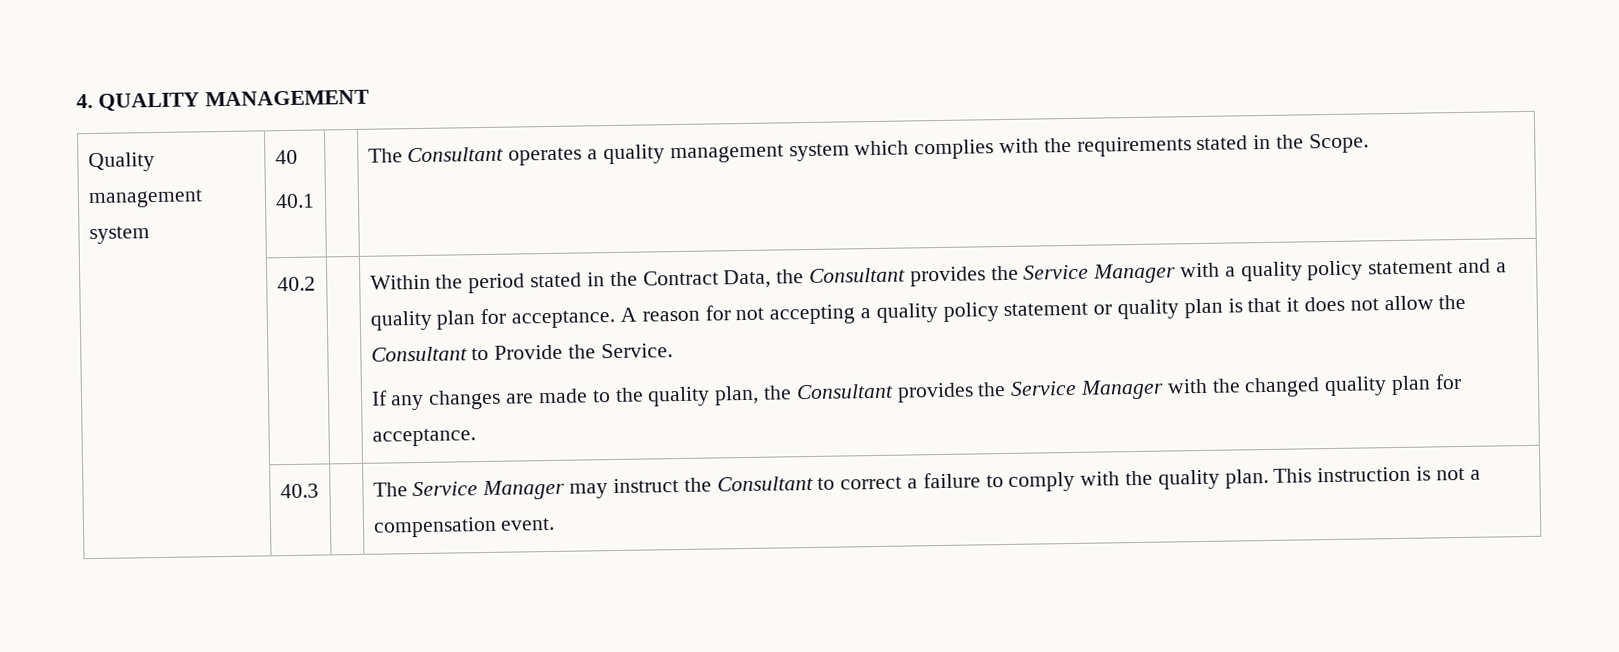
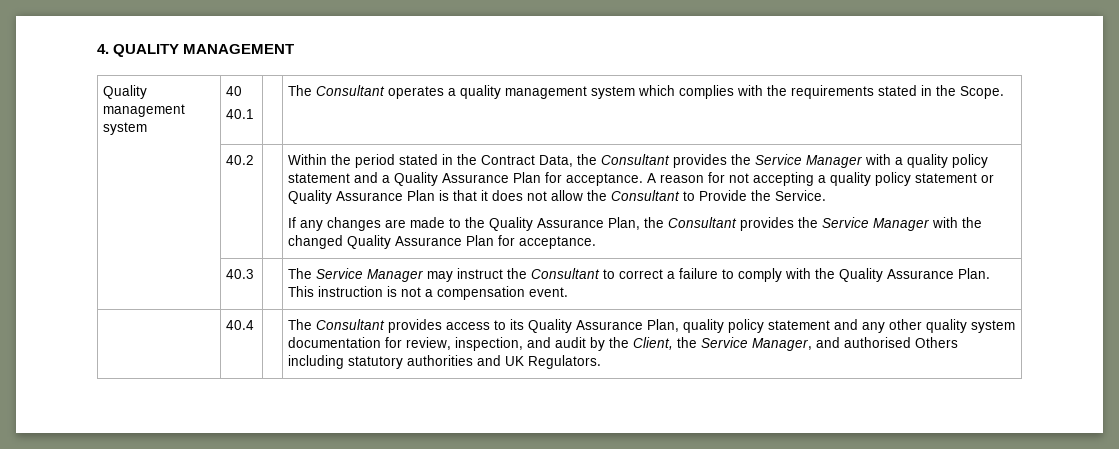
[369,310,477,331] quality plan -> [394,172,542,186] Quality Assurance Plan
[1116,298,1223,320] quality plan -> [288,190,436,204] Quality Assurance Plan
[647,385,760,407] quality plan, -> [489,217,641,231] Quality Assurance Plan,
[1324,375,1431,397] quality plan -> [347,235,495,249] Quality Assurance Plan
[1157,468,1269,490] quality plan. -> [839,268,991,282] Quality Assurance Plan.
(556, 524) none -> [226,320,255,330] [288,319,1016,333] [288,337,959,351] [288,355,602,369] // | 40.4 | | The Consultant provides access to its Quality Assurance Plan, quality policy statement and any other quality system documentation for review, inspection, and audit by the Client, the Service Manager, and authorised Others including statutory authorities and UK Regulators.

